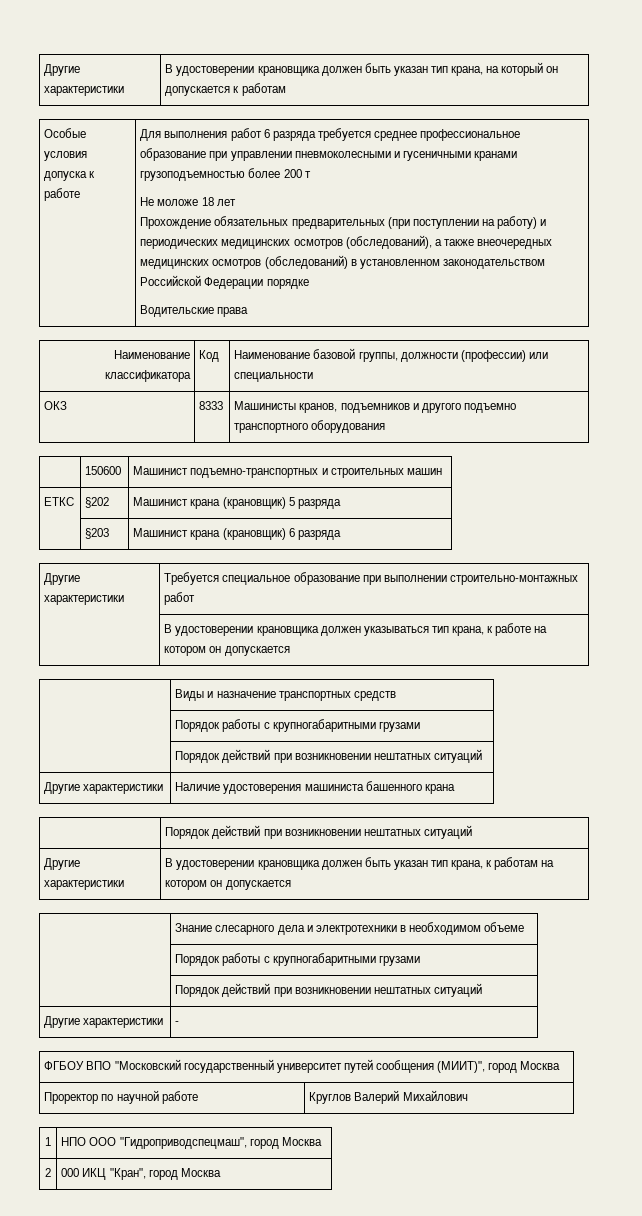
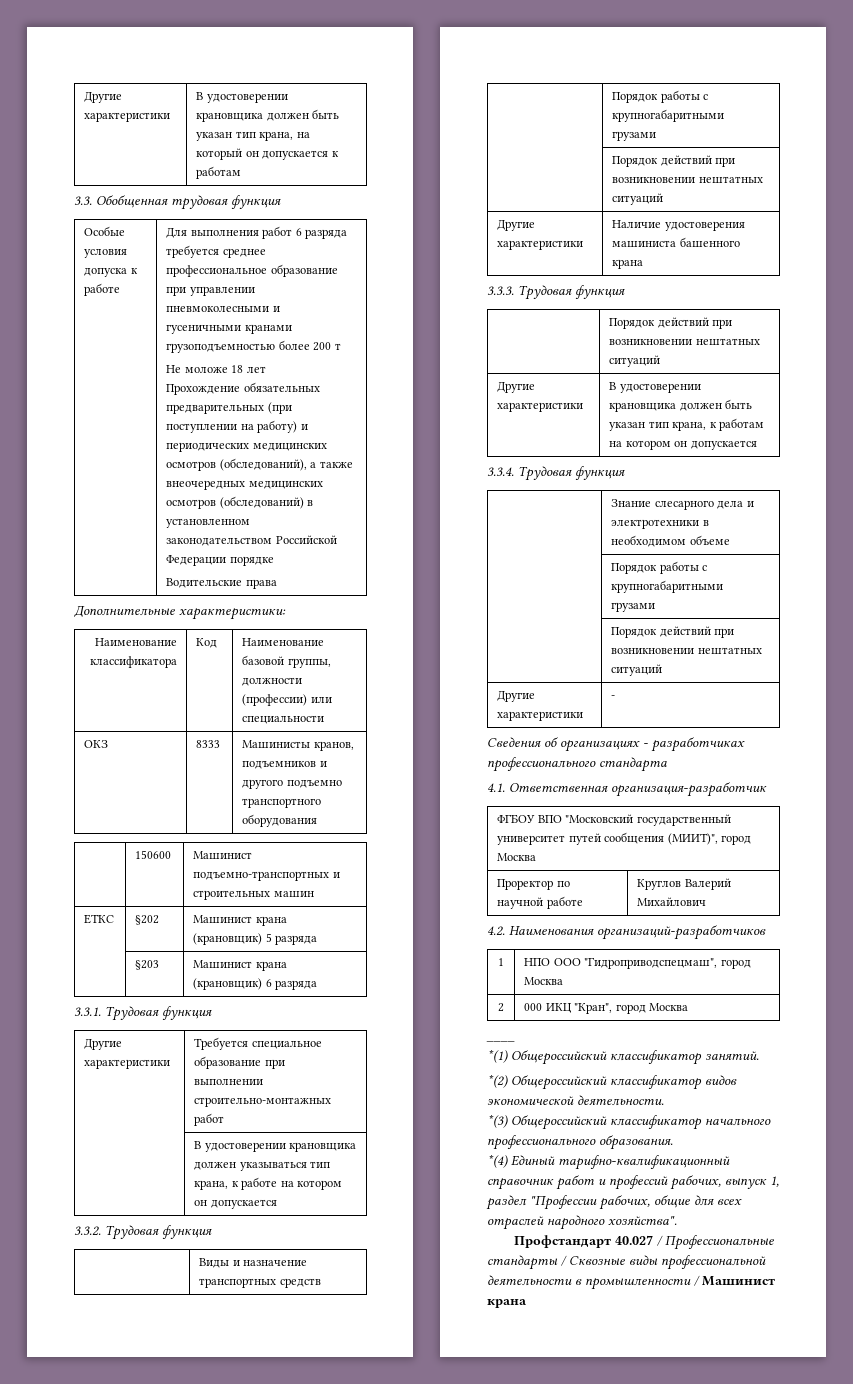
(286, 89) none -> [74,195,281,210] // 3.3. Обобщенная трудовая функция
(249, 312) none -> [74,606,286,620] // Дополнительные характеристики:
(341, 535) none -> [74,1006,212,1021] // 3.3.1. Трудовая функция
(290, 651) none -> [74,1225,212,1240] // 3.3.2. Трудовая функция
(455, 789) none -> [487,285,625,300] // 3.3.3. Трудовая функция
(291, 885) none -> [487,466,625,481] // 3.3.4. Трудовая функция
(180, 1023) none -> [487,737,745,752] [487,757,667,772] [487,782,767,797] // Сведения об организациях - разработчиках профессионального стандарта // 4.1. Ответственная организация-разработчик
(468, 1095) none -> [487,925,766,940] // 4.2. Наименования организаций-разработчиков
(221, 1172) none -> [486,1040,515,1042] [487,1049,759,1065] [487,1074,737,1090] [487,1095,664,1106] [487,1114,771,1130] [487,1135,673,1150] [487,1154,730,1170] [487,1175,779,1190] [486,1195,742,1210] [487,1215,677,1230] [514,1235,775,1250] [487,1255,766,1270] [487,1275,775,1290] [487,1299,527,1308] // ____ // *(1) Общероссийский классификатор занятий. // *(2) Общероссийский классификатор видов экономической деятельности. // *(3) Общероссийский классификатор начального профессионального образования. // *(4) Единый тарифно-квалификационный справочник работ и профессий рабочих, выпуск 1, раздел "Профессии рабочих, общие для всех отраслей народного хозяйства". // Профстандарт 40.027 / Профессиональные стандарты / Сквозные виды профессиональной деятельности в промышленности / Машинист крана

